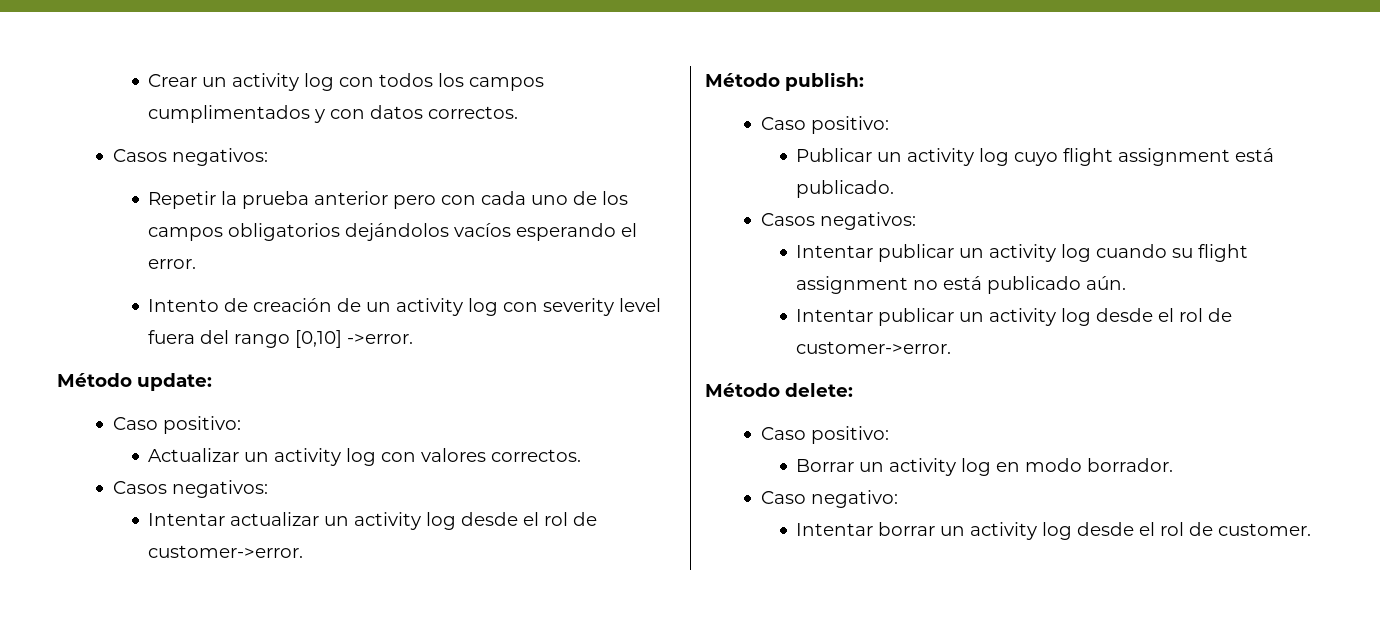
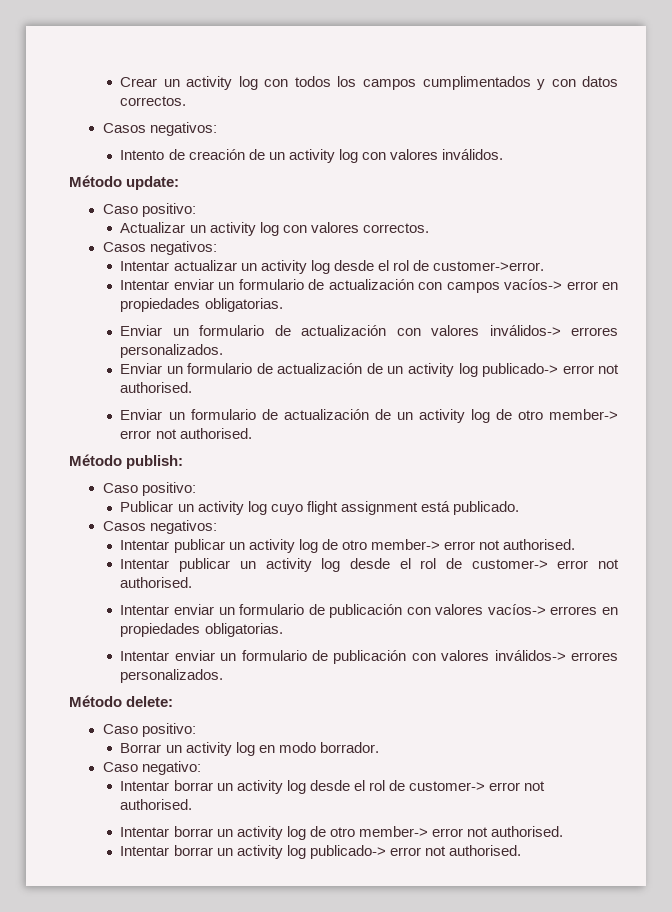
[148,191,629,209] [148,223,638,241] [148,259,197,269] // Repetir la prueba anterior pero con cada uno de los campos obligatorios dejándolos vacíos esperando el error. -> (218, 129) none
[543,298,662,316] [148,330,414,348] severity level fuera del rango [0,10] ->error. -> [389,149,503,160] valores inválidos.
(304, 551) none -> [120,279,618,293] [120,298,283,312] [120,325,619,336] [120,344,224,358] [120,363,620,377] [120,382,193,393] [120,409,619,423] [120,428,252,439] // Intentar enviar un formulario de actualización con campos vacíos-> error en propiedades obligatorias. // Enviar un formulario de actualización con valores inválidos-> errores personalizados. // Enviar un formulario de actualización de un activity log publicado-> error not authorised. // Enviar un formulario de actualización de un activity log de otro member-> error not authorised.
[1096,244,1249,262] [796,276,1127,294] cuando su flight assignment no está publicado aún. -> [321,539,575,550] de otro member-> error not authorised.
[796,341,952,354] customer->error. -> [471,559,619,569] [120,577,193,588] [120,604,618,618] [120,623,283,637] [120,650,618,664] [120,669,224,683] customer-> error not authorised. // Intentar enviar un formulario de publicación con valores vacíos-> errores en propiedades obligatorias. // Intentar enviar un formulario de publicación con valores inválidos-> errores personalizados.
[1218,523,1312,536] customer. -> [408,781,546,791] [120,799,193,810] [120,826,563,840] [120,845,521,859] customer-> error not authorised. // Intentar borrar un activity log de otro member-> error not authorised. // Intentar borrar un activity log publicado-> error not authorised.

